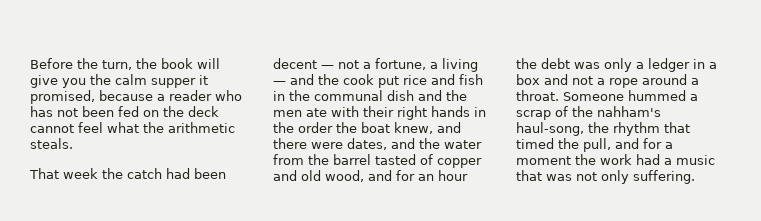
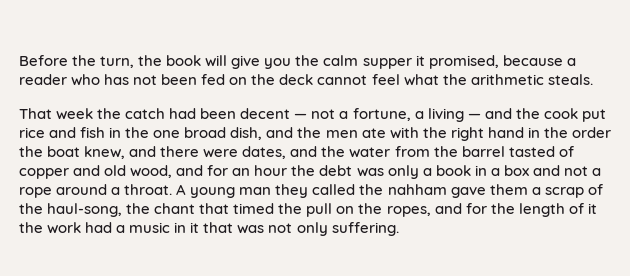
[314,90,414,101] communal dish -> [153,127,263,140] one broad dish,
[363,106,470,120] their right hands -> [422,127,524,141] the right hand
[648,58,690,72] ledger -> [435,165,471,176] book
[563,90,686,101] Someone hummed -> [176,184,528,198] A young man they called the nahham gave them
[597,106,661,117] nahham's -> (43, 208) none
[613,122,660,136] rhythm -> [154,203,196,214] chant
[583,138,673,152] [516,156,571,165] pull, and for a moment -> [306,203,597,217] pull on the ropes, and for the length of it
(715, 160) none -> [174,222,200,233] in it

